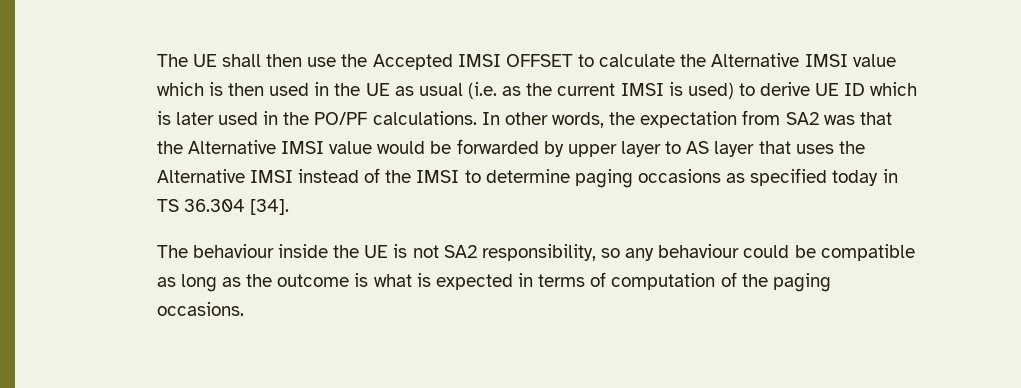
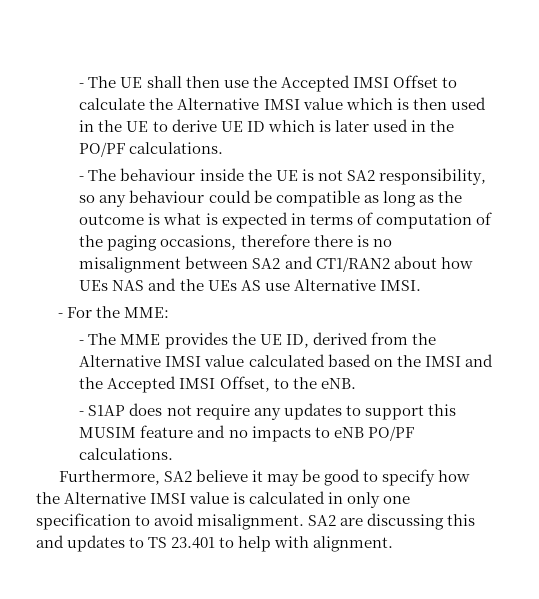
(156, 60) none -> [79,83,85,88] -
[505,54,573,67] OFFSET -> [392,75,438,88] Offset
[394,82,734,99] as usual (i.e. as the current IMSI is used) -> (149, 126) none
[481,110,892,128] [156,139,865,157] [156,168,898,188] [156,199,290,215] In other words, the expectation from SA2 was that the Alternative IMSI value would be forwarded by upper layer to AS layer that uses the Alternative IMSI instead of the IMSI to determine paging occasions as specified today in TS 36.304 [34]. // -> [79,176,85,181] // -
[156,302,244,316] occasions. -> [160,234,392,250] [79,256,473,273] [79,278,421,291] [57,306,169,318] [79,332,436,349] [79,354,493,367] [79,376,356,393] [79,403,456,420] [79,425,414,442] [79,448,174,460] [58,469,471,486] [36,491,411,508] [36,513,476,530] [36,535,394,552] occasions, therefore there is no misalignment between SA2 and CT1/RAN2 about how UEs NAS and the UEs AS use Alternative IMSI. // - For the MME: // - The MME provides the UE ID, derived from the Alternative IMSI value calculated based on the IMSI and the Accepted IMSI Offset, to the eNB. // - S1AP does not require any updates to support this MUSIM feature and no impacts to eNB PO/PF calculations. // Furthermore, SA2 believe it may be good to specify how the Alternative IMSI value is calculated in only one specification to avoid misalignment. SA2 are discussing this and updates to TS 23.401 to help with alignment.

